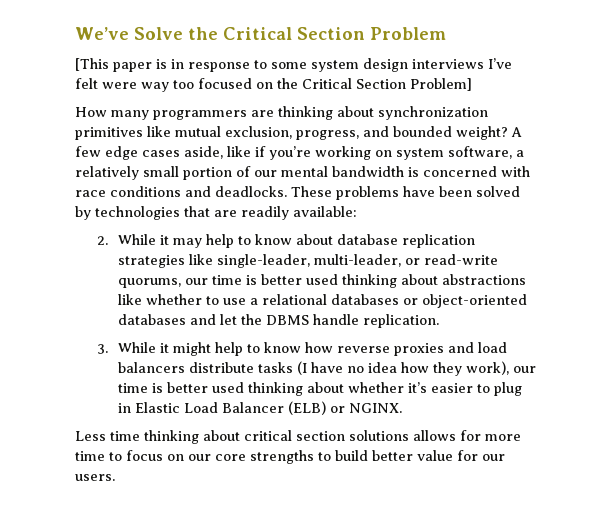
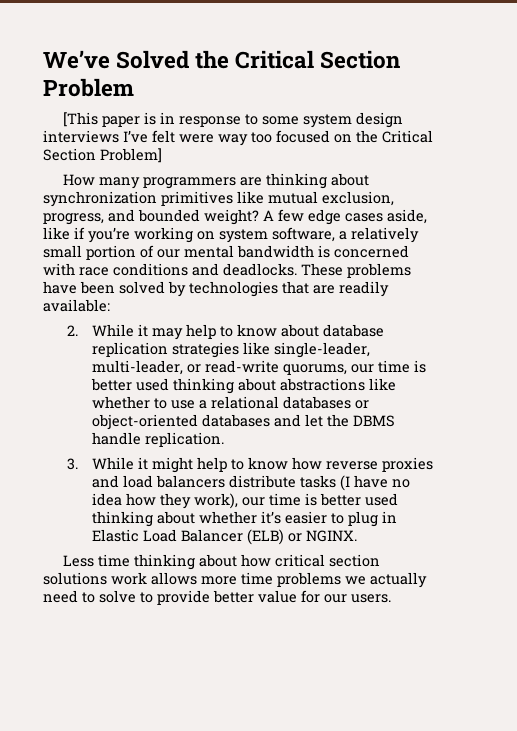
[133,27,183,40] Solve -> [116,50,190,69] Solved
(240, 435) none -> [240,554,271,567] how
[413,430,521,441] [75,450,368,464] allows for more time to focus on our core strengths to build -> [111,572,427,588] [43,590,210,605] work allows more time problems we actually need to solve to provide

